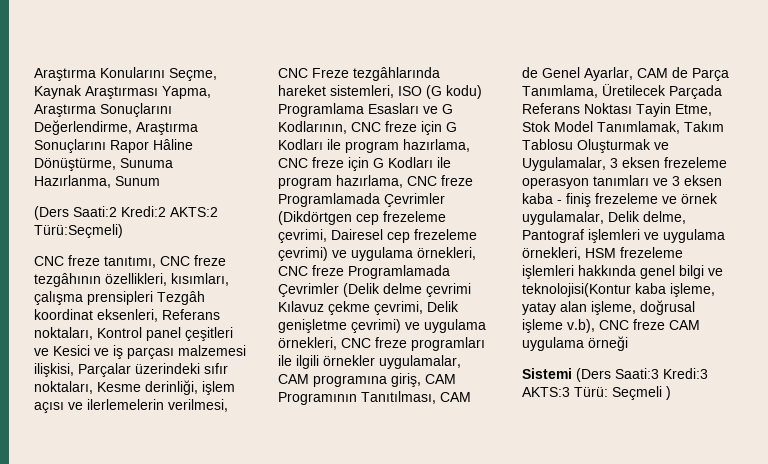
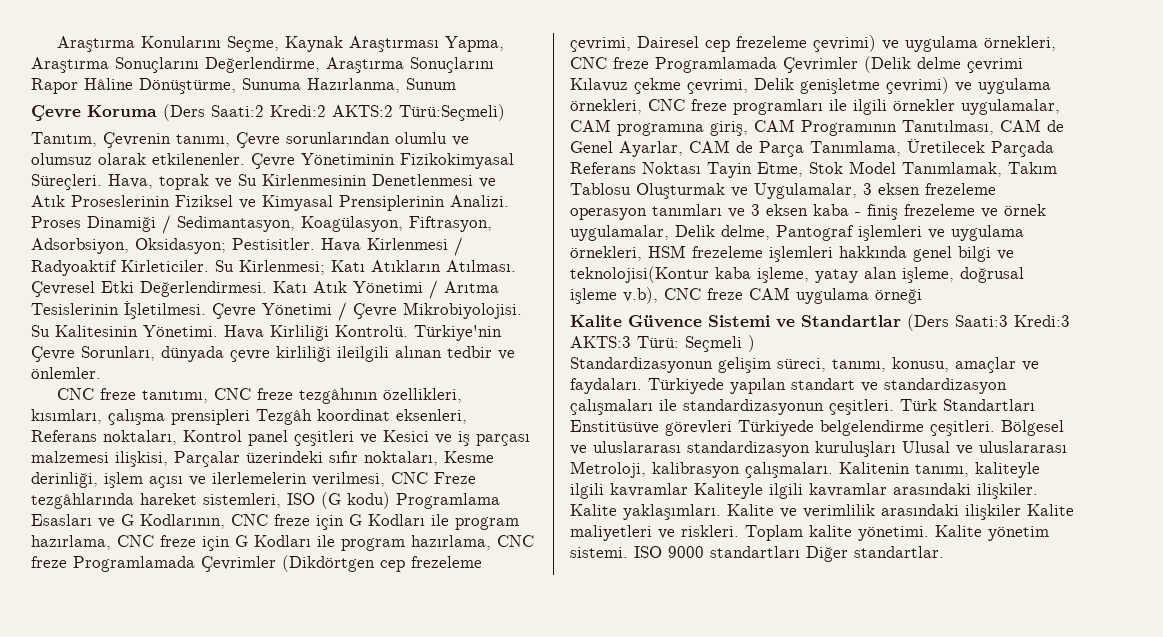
(160, 181) none -> [31,105,157,121] Çevre Koruma
(123, 231) none -> [31,132,469,148] [31,153,514,169] [31,174,496,190] [31,195,509,211] [31,215,492,234] [31,237,463,256] [31,260,516,276] [31,280,499,299] [31,301,522,321] [31,325,502,341] [31,346,515,362] [31,367,101,379] // Tanıtım, Çevrenin tanımı, Çevre sorunlarından olumlu ve olumsuz olarak etkilenenler. Çevre Yönetiminin Fizikokimyasal Süreçleri. Hava, toprak ve Su Kirlenmesinin Denetlenmesi ve Atık Proseslerinin Fiziksel ve Kimyasal Prensiplerinin Analizi. Proses Dinamiği / Sedimantasyon, Koagülasyon, Fiftrasyon, Adsorbsiyon, Oksidasyon; Pestisitler. Hava Kirlenmesi / Radyoaktif Kirleticiler. Su Kirlenmesi; Katı Atıkların Atılması. Çevresel Etki Değerlendirmesi. Katı Atık Yönetimi / Arıtma Tesislerinin İşletilmesi. Çevre Yönetimi / Çevre Mikrobiyolojisi. Su Kalitesinin Yönetimi. Hava Kirliliği Kontrolü. Türkiye'nin Çevre Sorunları, dünyada çevre kirliliği ileilgili alınan tedbir ve önlemler.
[522,368,572,379] Sistemi -> [570,315,901,328] Kalite Güvence Sistemi ve Standartlar
(671, 393) none -> [570,357,1039,373] [570,378,1007,394] [570,399,1035,415] [570,420,1064,436] [570,441,1067,457] [570,461,1040,478] [570,483,1038,499] [570,504,1074,520] [570,525,1049,541] [570,546,944,562] // Standardizasyonun gelişim süreci, tanımı, konusu, amaçlar ve faydaları. Türkiyede yapılan standart ve standardizasyon çalışmaları ile standardizasyonun çeşitleri. Türk Standartları Enstitüsüve görevleri Türkiyede belgelendirme çeşitleri. Bölgesel ve uluslararası standardizasyon kuruluşları Ulusal ve uluslararası Metroloji, kalibrasyon çalışmaları. Kalitenin tanımı, kaliteyle ilgili kavramlar Kaliteyle ilgili kavramlar arasındaki ilişkiler. Kalite yaklaşımları. Kalite ve verimlilik arasındaki ilişkiler Kalite maliyetleri ve riskleri. Toplam kalite yönetimi. Kalite yönetim sistemi. ISO 9000 standartları Diğer standartlar.

